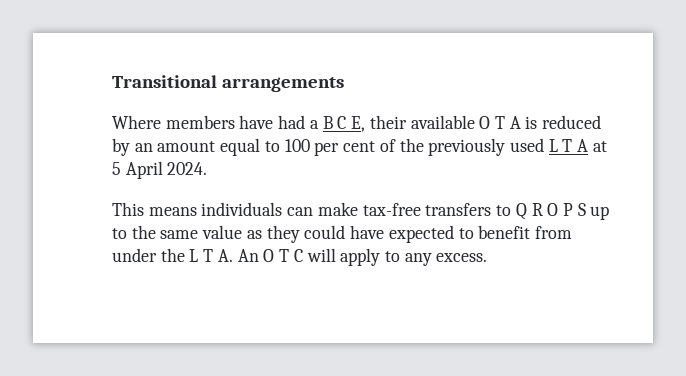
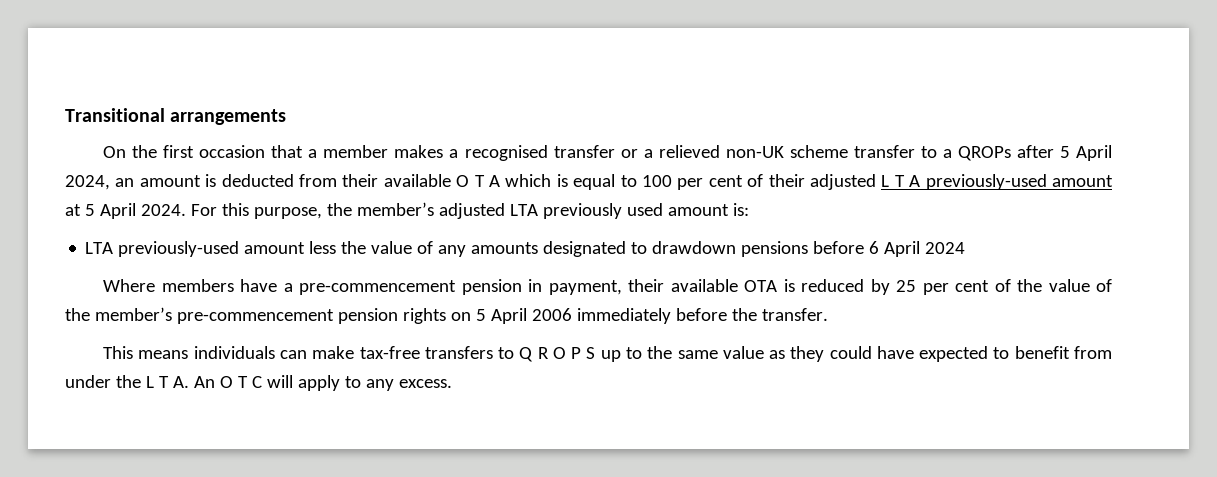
[112,115,366,132] Where members have had a B C E, -> [103,145,1112,161] [65,174,337,190] On the first occasion that a member makes a recognised transfer or a relieved non-UK scheme transfer to a QROPs after 5 April 2024, an amount is deducted from
[525,115,602,129] [112,138,216,156] is reduced by an amount -> [505,174,568,187] which is
[399,138,544,156] the previously used -> [768,174,876,190] their adjusted
(589, 145) none -> [925,174,1113,190] previously-used amount
(208, 168) none -> [190,202,749,219] [85,241,966,257] [103,279,1113,295] [65,307,828,324] For this purpose, the member’s adjusted LTA previously used amount is: // LTA previously-used amount less the value of any amounts designated to drawdown pensions before 6 April 2024 // Where members have a pre-commencement pension in payment, their available OTA is reduced by 25 per cent of the value of the member’s pre-commencement pension rights on 5 April 2006 immediately before the transfer.

